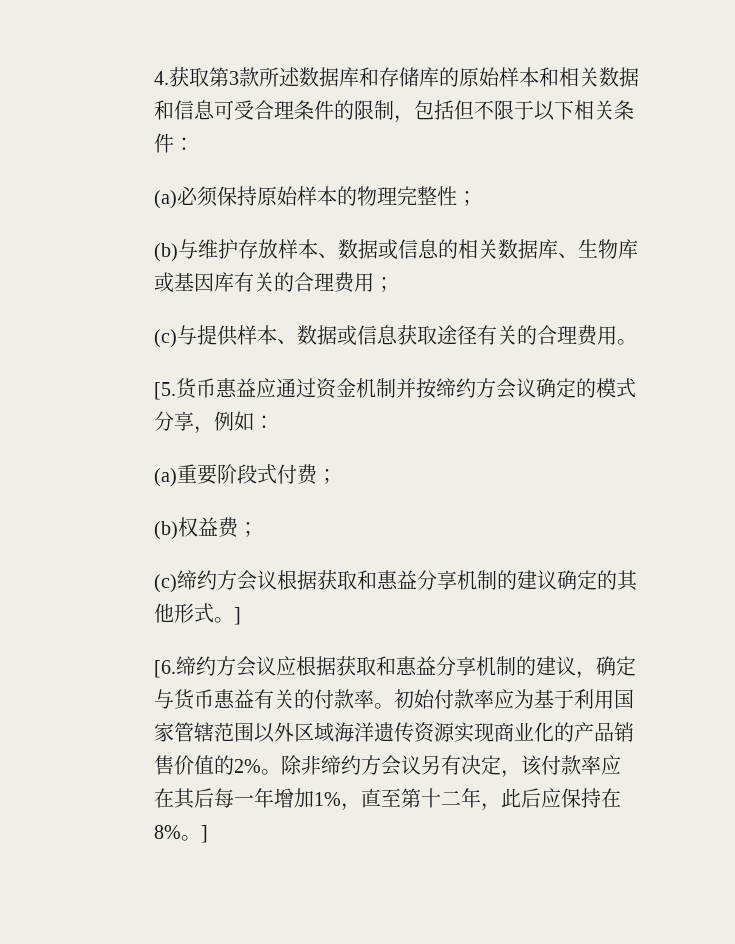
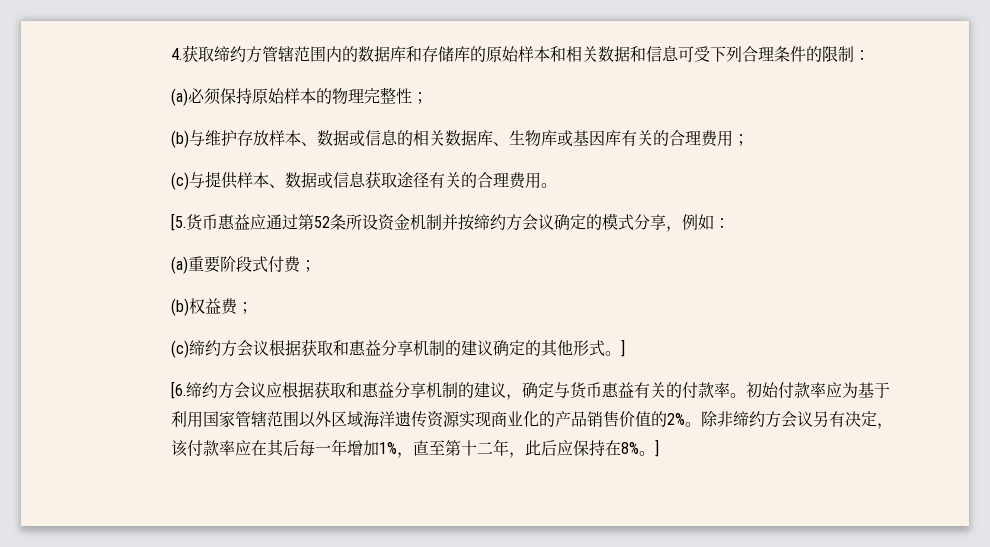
[208,67,300,87] 第3款所述 -> [213,46,358,63] 缔约方管辖范围内的
(254, 110) none -> [709,46,742,62] 下列
[393,100,634,123] [153,133,174,153] ，包括但不限于以下相关条件 -> (854, 54) none
(316, 388) none -> [297,214,378,230] 第52条所设

